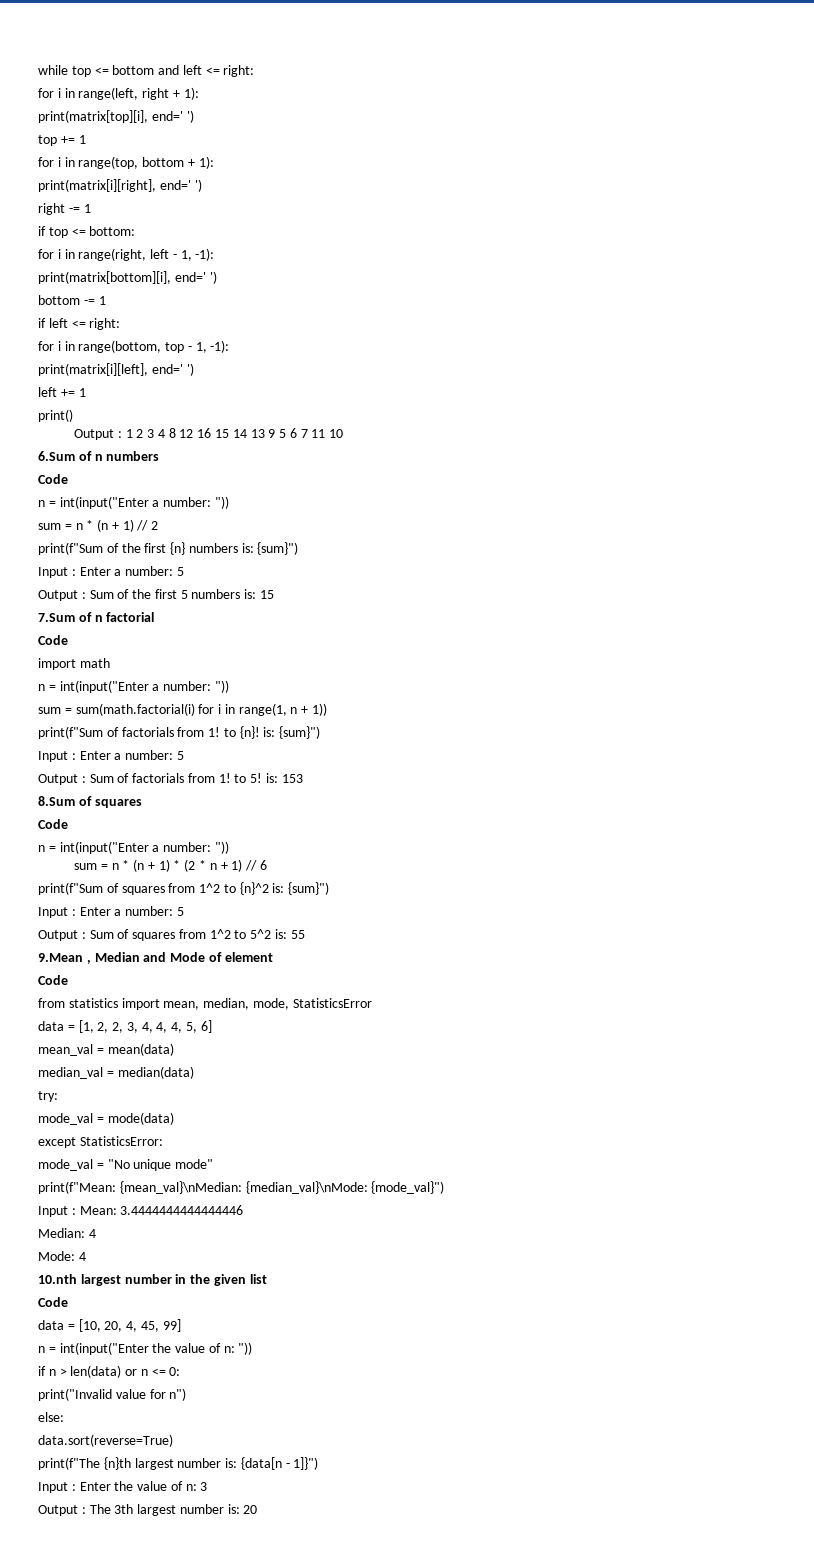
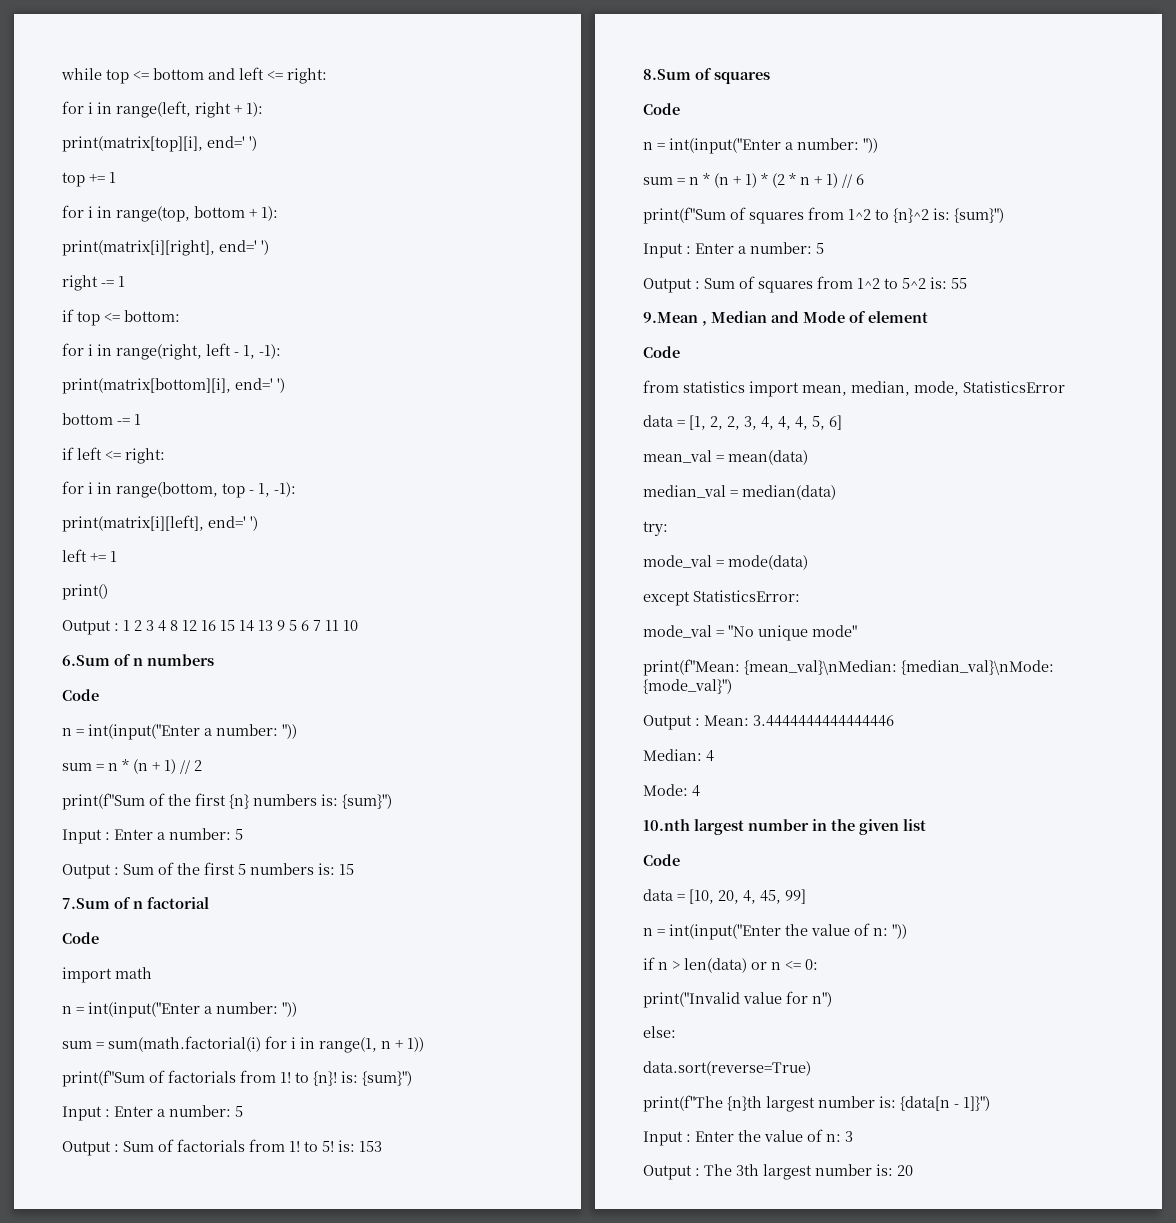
[38,1206,68,1217] Input -> [643,715,692,730] Output

